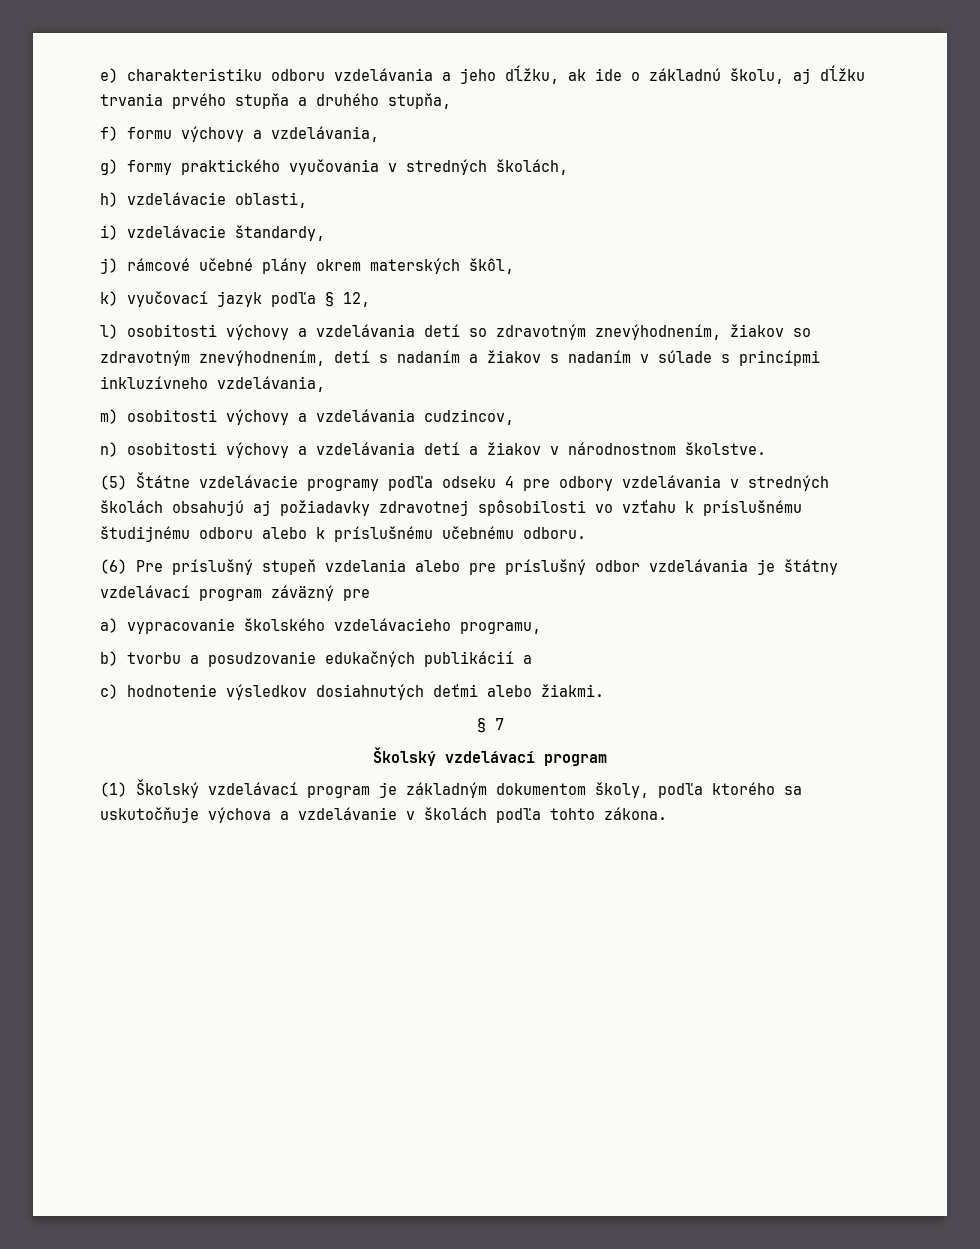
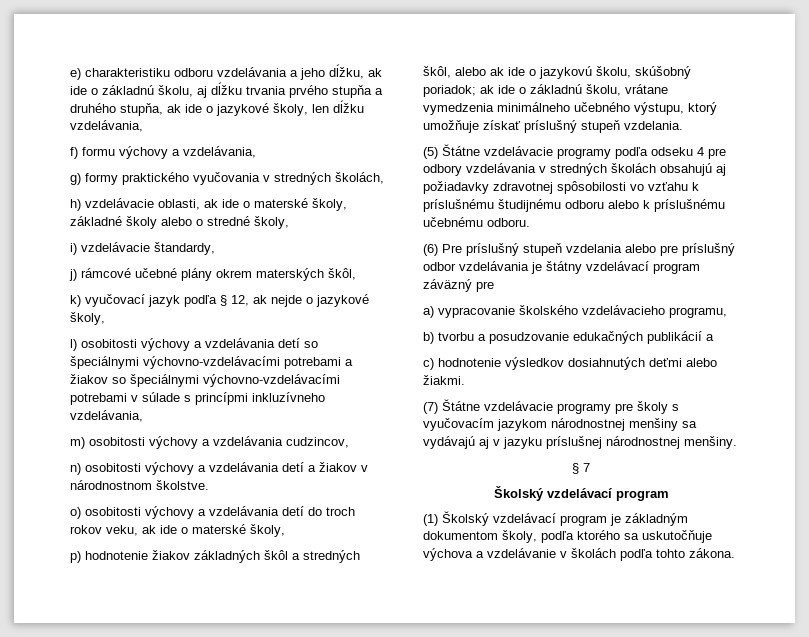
(451, 101) none -> [167,100,364,116] [70,120,143,132] ak ide o jazykové školy, len dĺžku vzdelávania,
(307, 200) none -> [204,198,347,211] [70,216,289,229] ak ide o materské školy, základné školy alebo o stredné školy,
(370, 299) none -> [253,294,369,307] [70,312,105,325] ak nejde o jazykové školy,
[496,324,811,340] [100,350,631,366] zdravotným znevýhodnením, žiakov so zdravotným znevýhodnením, detí s nadaním a žiakov s nadaním -> [70,356,353,369] [70,374,340,387] [70,393,127,405] špeciálnymi výchovno-vzdelávacími potrebami a žiakov so špeciálnymi výchovno-vzdelávacími potrebami
(766, 448) none -> [70,506,355,519] [70,524,285,537] [70,550,360,563] [423,66,691,79] [423,84,668,97] [423,102,717,115] [423,120,683,133] // o) osobitosti výchovy a vzdelávania detí do troch rokov veku, ak ide o materské školy, // p) hodnotenie žiakov základných škôl a stredných škôl, alebo ak ide o jazykovú školu, skúšobný poriadok; ak ide o základnú školu, vrátane vymedzenia minimálneho učebného výstupu, ktorý umožňuje získať príslušný stupeň vzdelania.
(604, 690) none -> [423,399,679,414] [423,418,697,431] [423,436,737,449] // (7) Štátne vzdelávacie programy pre školy s vyučovacím jazykom národnostnej menšiny sa vydávajú aj v jazyku príslušnej národnostnej menšiny.

